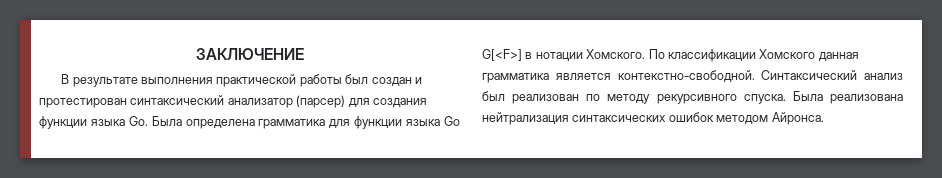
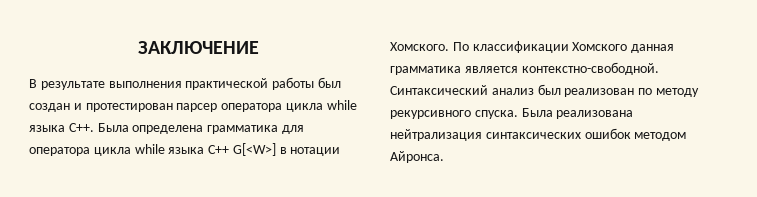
[130,95,427,108] [39,116,461,129] [482,49,522,61] синтаксический анализатор (парсер) для создания функции языка Go. Была определена грамматика для функции языка Go G[<F>] -> [176,100,357,112] [29,123,304,134] [29,143,276,156] парсер оператора цикла while языка С++. Была определена грамматика для оператора цикла while языка С++ G[<W>]

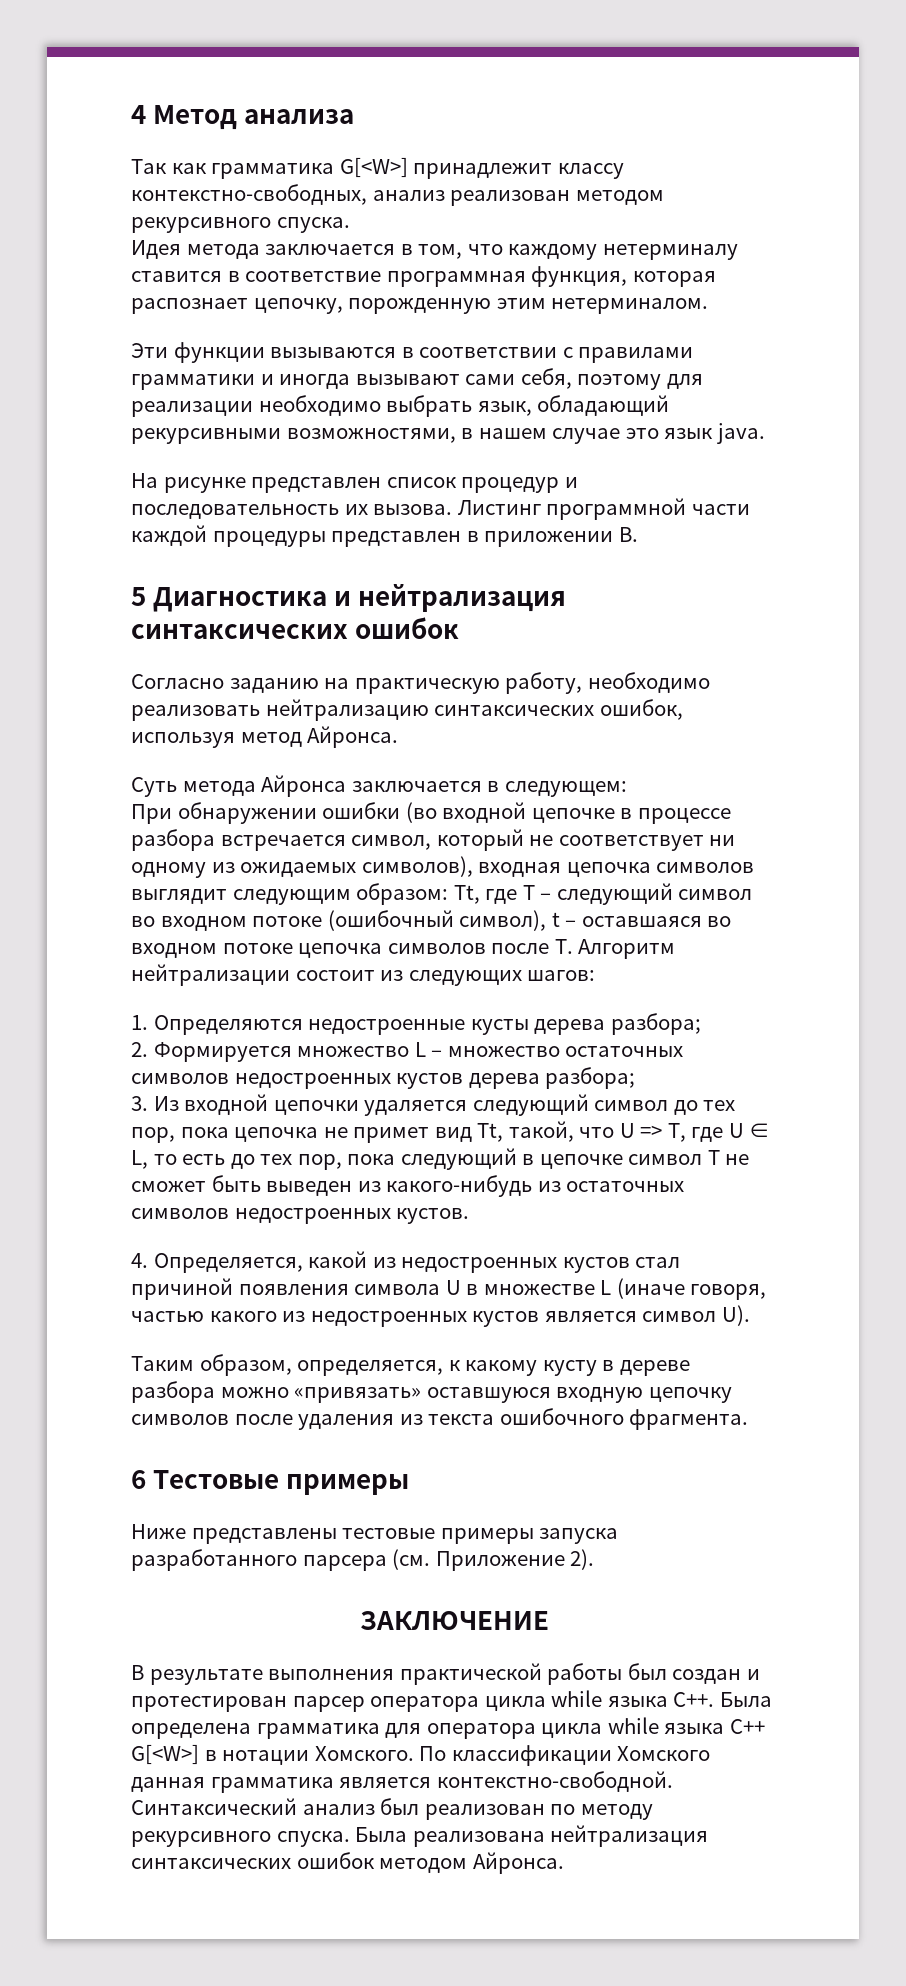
(137, 47) none -> [131,105,355,130] [131,157,624,179] [131,184,664,206] [131,217,350,233] [131,240,738,260] [131,266,716,287] [131,298,709,314] [131,342,694,363] [131,368,703,390] [131,395,670,417] [131,423,765,444] [131,473,578,493] [131,498,750,520] [131,525,638,547] [131,584,567,612] [131,617,460,639] [131,672,710,694] [131,699,683,721] [131,726,399,748] [131,775,627,797] [131,802,731,824] [131,829,736,851] [131,856,755,878] [131,883,753,905] [131,910,732,931] [131,939,676,959] [131,964,596,986] [131,1013,701,1035] [131,1042,684,1062] [131,1067,636,1089] [131,1094,736,1116] [131,1121,771,1143] [131,1148,750,1170] [131,1175,685,1197] [131,1208,470,1224] [131,1251,681,1273] [131,1278,767,1300] [131,1305,750,1327] [131,1354,690,1376] [131,1381,732,1403] [131,1408,749,1430] [131,1470,410,1495] [131,1524,619,1544] [131,1549,595,1571] 4 Метод анализа // Так как грамматика G[<W>] принадлежит классу контекстно-свободных, анализ реализован методом рекурсивного спуска. // Идея метода заключается в том, что каждому нетерминалу ставится в соответствие программная функция, которая распознает цепочку, порожденную этим нетерминалом. // Эти функции вызываются в соответствии с правилами грамматики и иногда вызывают сами себя, поэтому для реализации необходимо выбрать язык, обладающий рекурсивными возможностями, в нашем случае это язык java. // На рисунке представлен список процедур и последовательность их вызова. Листинг программной части каждой процедуры представлен в приложении В. // 5 Диагностика и нейтрализация синтаксических ошибок // Согласно заданию на практическую работу, необходимо реализовать нейтрализацию синтаксических ошибок, используя метод Айронса. // Суть метода Айронса заключается в следующем: // При обнаружении ошибки (во входной цепочке в процессе разбора встречается символ, который не соответствует ни одному из ожидаемых символов), входная цепочка символов выглядит следующим образом: Tt, где T – следующий символ во входном потоке (ошибочный символ), t – оставшаяся во входном потоке цепочка символов после T. Алгоритм нейтрализации состоит из следующих шагов: // 1. Определяются недостроенные кусты дерева разбора; // 2. Формируется множество L – множество остаточных символов недостроенных кустов дерева разбора; // 3. Из входной цепочки удаляется следующий символ до тех пор, пока цепочка не примет вид Tt, такой, что U => T, где U ∈ L, то есть до тех пор, пока следующий в цепочке символ T не сможет быть выведен из какого-нибудь из остаточных символов недостроенных кустов. // 4. Определяется, какой из недостроенных кустов стал причиной появления символа U в множестве L (иначе говоря, частью какого из недостроенных кустов является символ U). // Таким образом, определяется, к какому кусту в дереве разбора можно «привязать» оставшуюся входную цепочку символов после удаления из текста ошибочного фрагмента. // 6 Тестовые примеры // Ниже представлены тестовые примеры запуска разработанного парсера (см. Приложение 2). //

